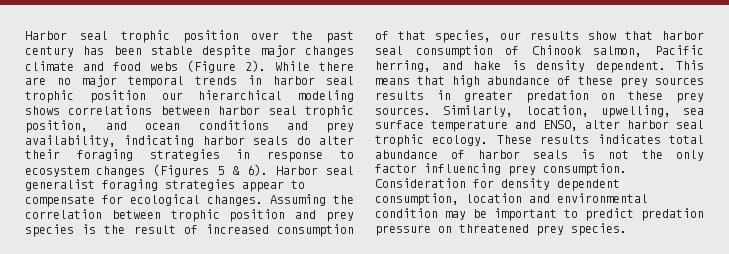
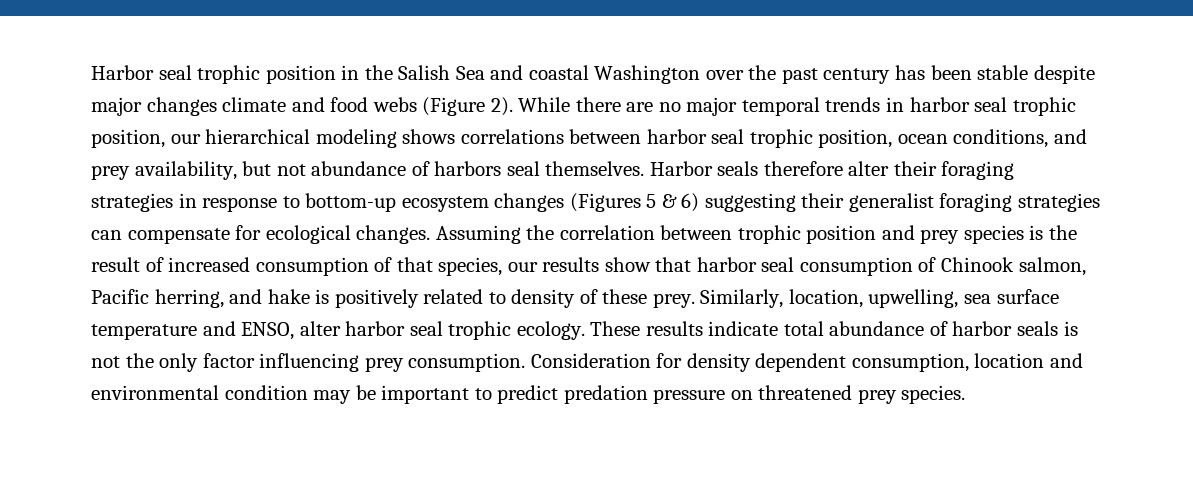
(239, 36) none -> [341,65,701,84] in the Salish Sea and coastal Washington
[89,90,146,103] position -> [91,129,165,148] position,
[106,120,354,133] [25,135,311,147] and ocean conditions and prey availability, indicating harbor seals do -> [897,129,1087,148] [91,161,843,180] ocean conditions, and prey availability, but not abundance of harbors seal themselves. Harbor seals therefore
(355, 154) none -> [305,193,397,212] bottom-up
[247,164,354,176] 6). Harbor seal -> [681,193,845,212] 6) suggesting their
[242,180,305,192] appear to -> [91,230,122,240] can
[536,60,704,73] [375,75,704,88] [375,90,704,103] [375,107,431,115] density dependent. This means that high abundance of these prey sources results in greater predation on these prey sources. -> [334,289,695,308] positively related to density of these prey.
[597,134,661,144] indicates -> [708,321,779,336] indicate

